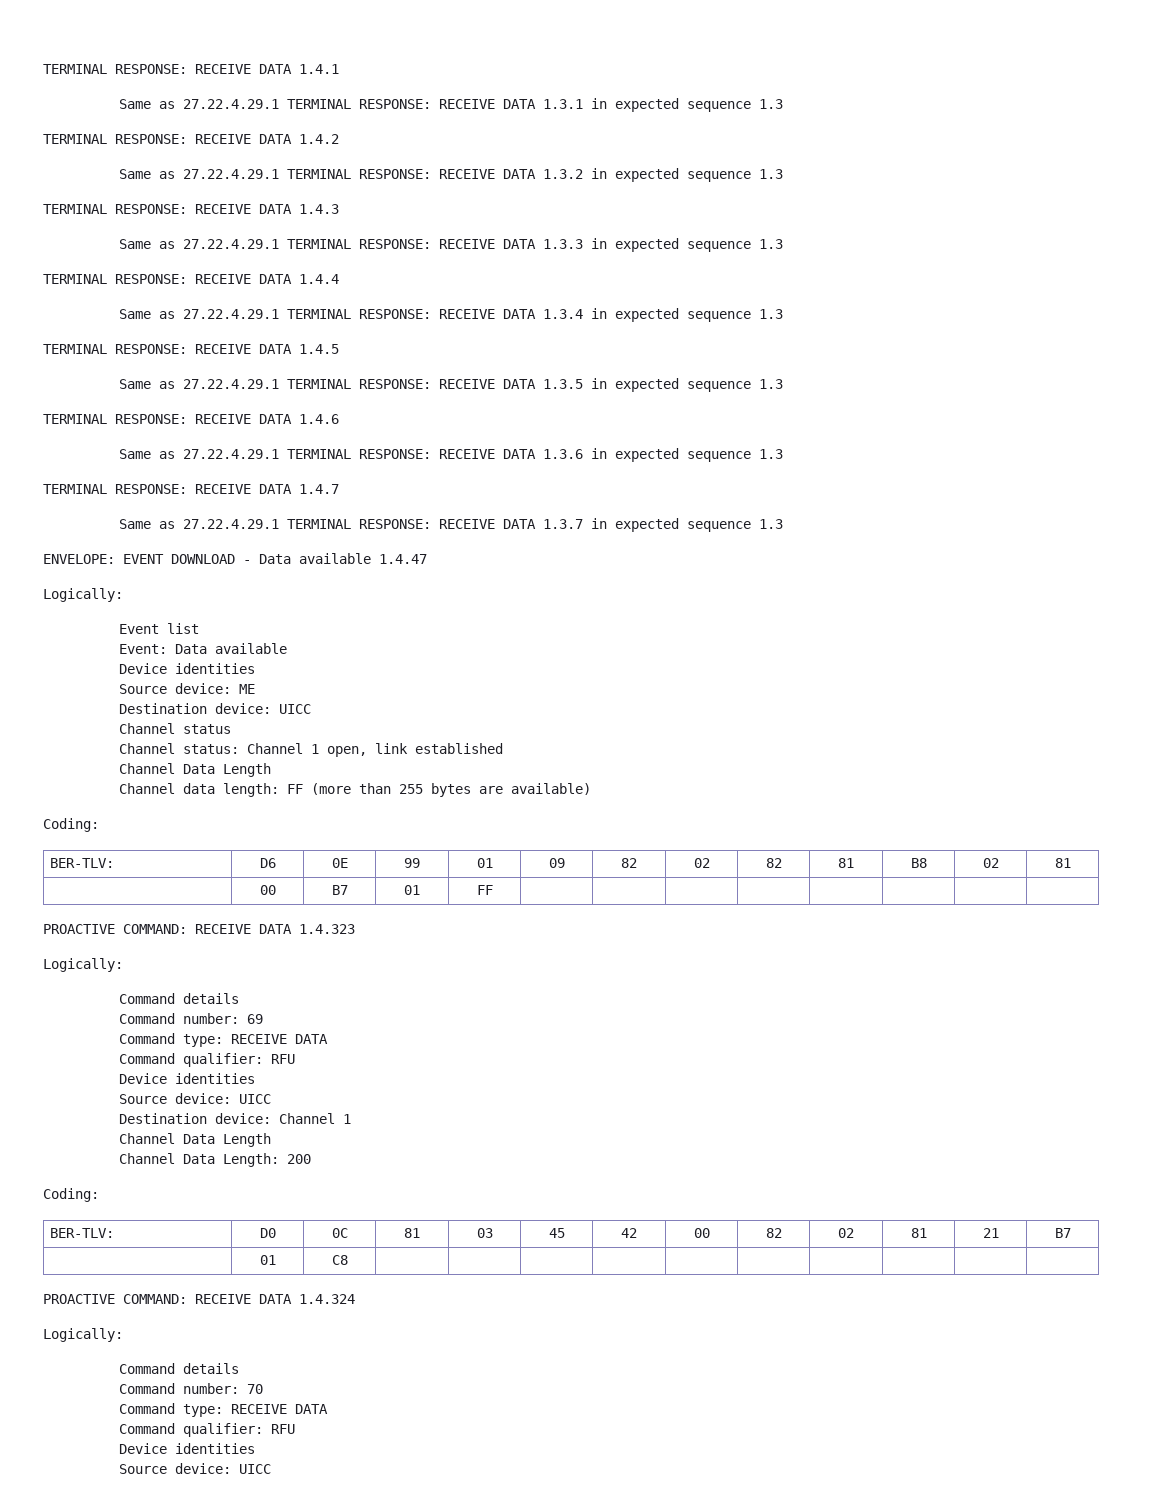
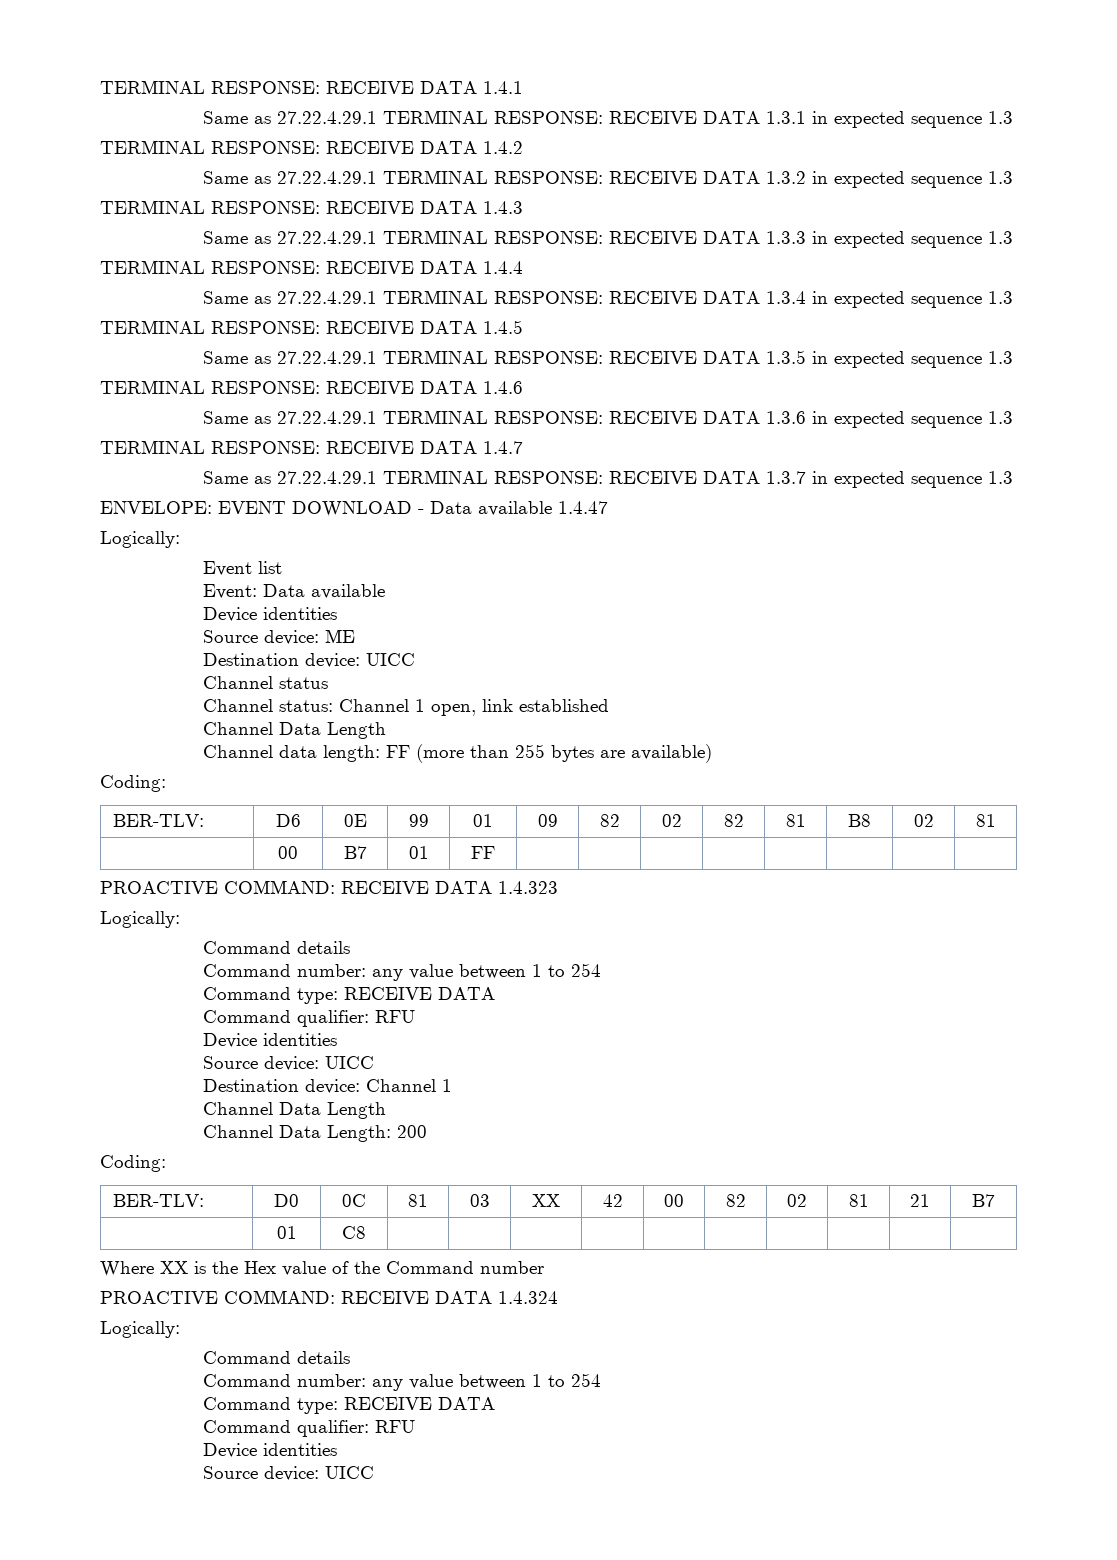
[247,1014,264,1024] 69 -> [371,963,601,981] any value between 1 to 254
[548,1228,565,1238] 45 -> [532,1194,560,1207] XX
(348, 1260) none -> [100,1261,544,1277] // Where XX is the Hex value of the Command number
[247,1384,264,1394] 70 -> [371,1373,601,1391] any value between 1 to 254

